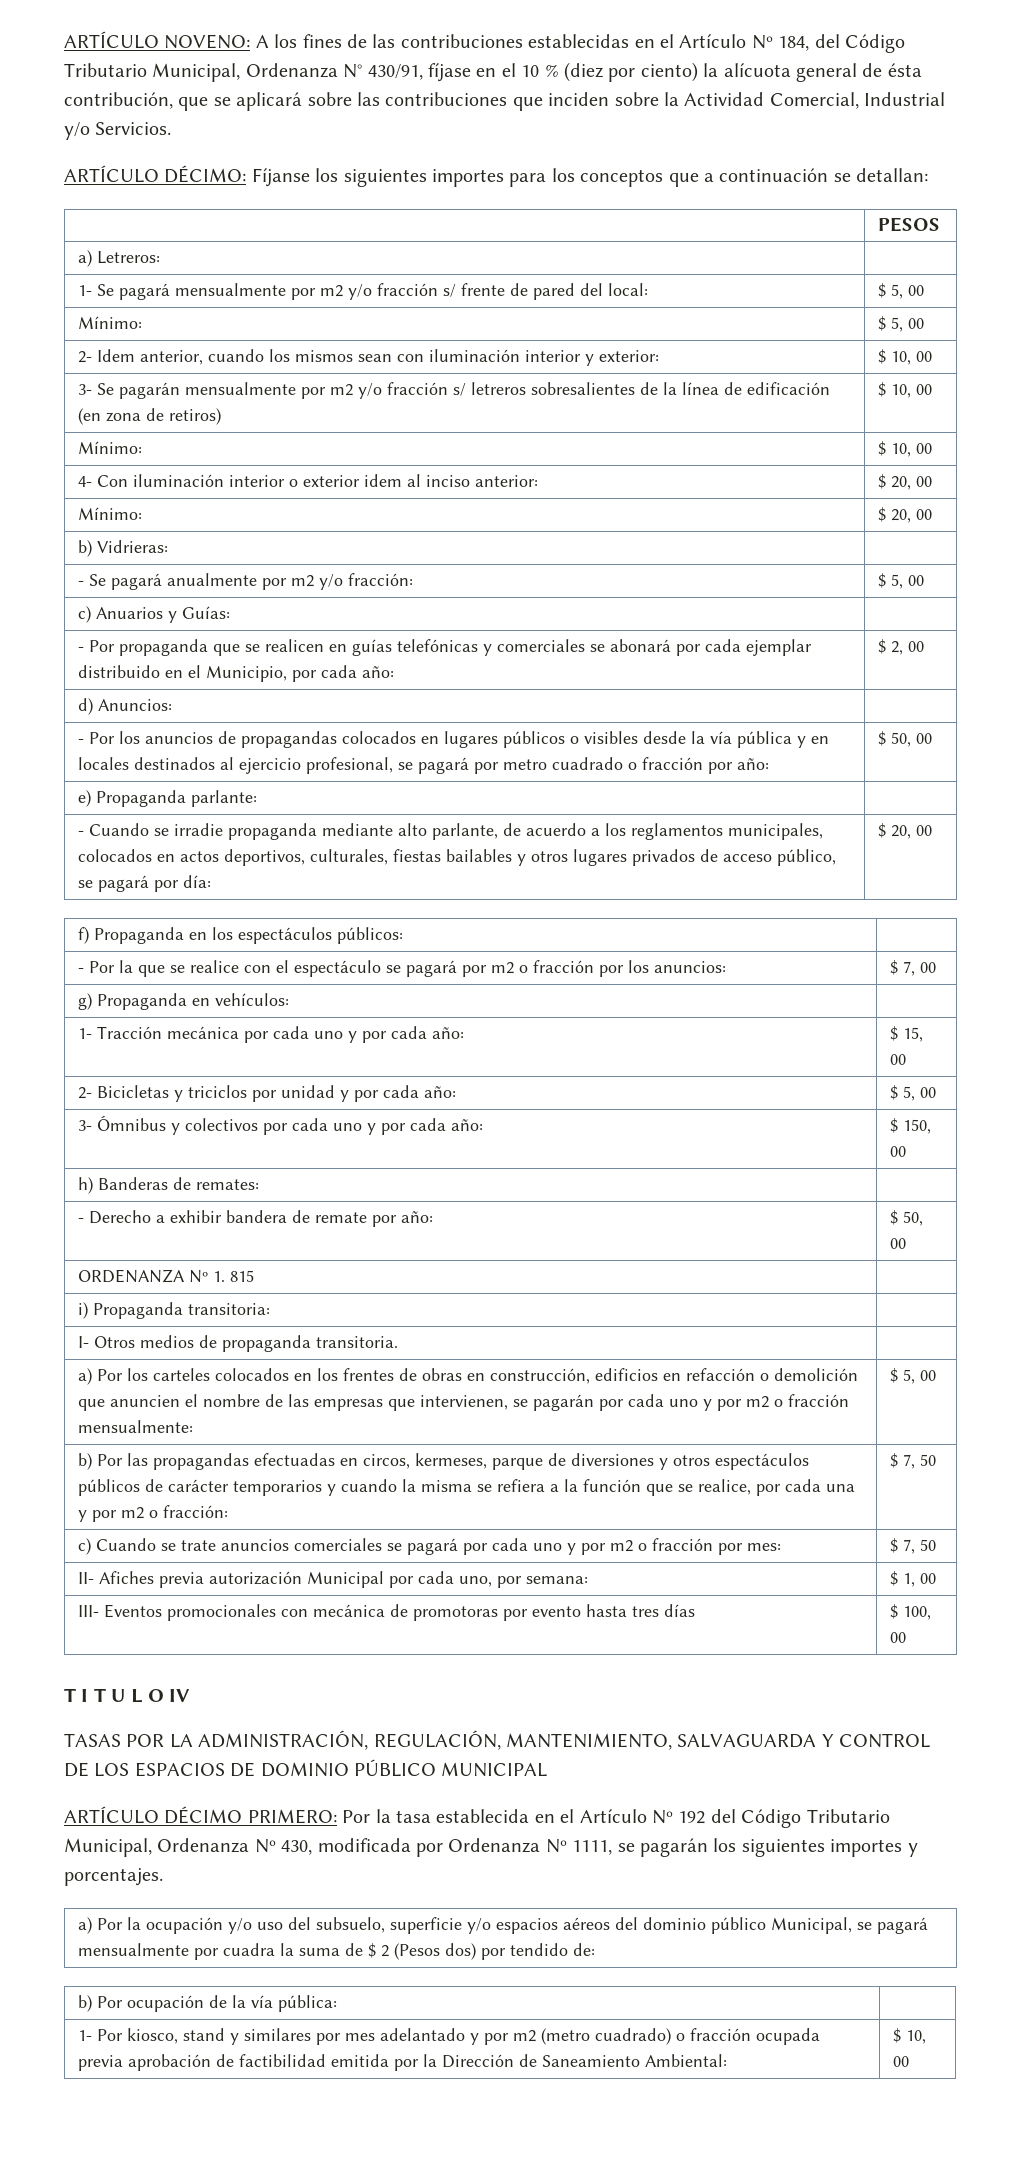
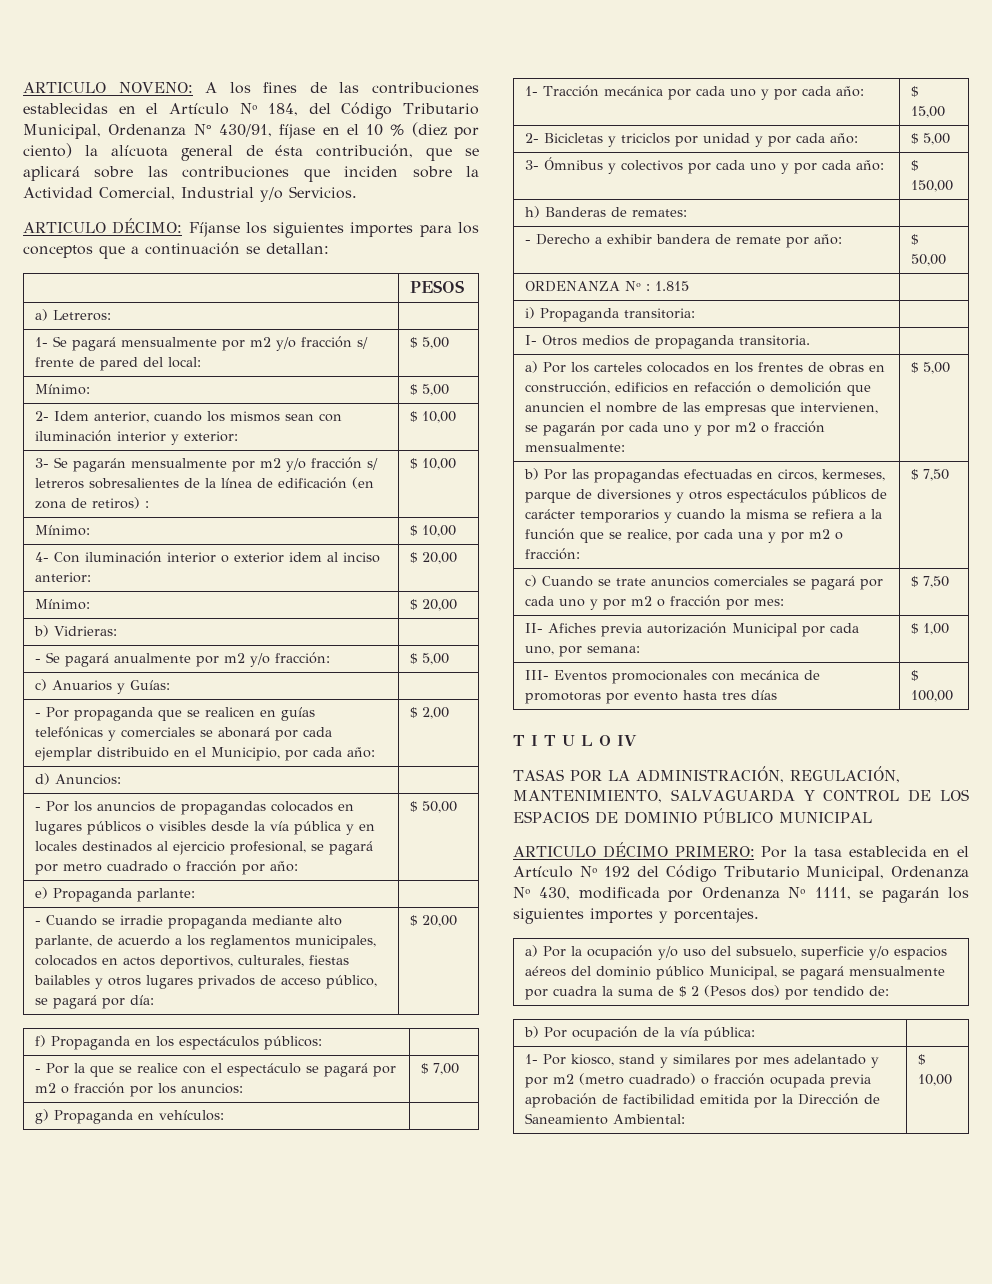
[64,31,159,49] ARTÍCULO -> [23,82,106,93] ARTICULO
[64,165,159,183] ARTÍCULO -> [23,222,106,233] ARTICULO
[891,284,925,299] [78,316,143,329] [878,316,925,332] 5, 00 // Mínimo: | $ 5, 00 -> [422,337,450,349] [35,384,91,395] [410,384,450,396] 5,00 // Mínimo: | $ 5,00
[891,351,933,365] 10, 00 -> [422,411,457,423] 10,00
[878,382,933,398] [78,441,143,454] [878,441,933,457] | $ 10, 00 // Mínimo: | $ 10, 00 -> [145,501,150,508] [410,458,457,470] [35,525,91,536] [410,525,457,537] : | $ 10,00 // Mínimo: | $ 10,00
[891,476,933,490] [78,507,143,520] [878,507,933,523] 20, 00 // Mínimo: | $ 20, 00 -> [422,552,458,564] [35,599,91,610] [410,599,458,611] 20,00 // Mínimo: | $ 20,00
[891,574,925,589] 5, 00 -> [422,653,450,665] 5,00
[891,641,925,655] 2, 00 -> [422,707,450,719] 2,00
[891,732,933,747] 50, 00 -> [422,801,458,813] 50,00
[891,825,933,839] 20, 00 -> [422,915,458,927] 20,00
[903,961,937,976] 7, 00 -> [433,1063,460,1075] 7,00
[903,1027,924,1042] [890,1054,907,1065] 15, 00 -> [911,106,946,118] 15,00
[903,1086,937,1101] 5, 00 -> [923,133,951,145] 5,00
[903,1119,932,1134] [890,1146,907,1157] 150, 00 -> [911,180,954,192] 150,00
[903,1211,924,1226] [890,1238,907,1249] 50, 00 -> [911,254,947,266] 50,00
[213,1270,255,1282] 1. 815 -> [646,281,690,291] : 1.815
[903,1369,937,1384] 5, 00 -> [923,362,951,374] 5,00
[903,1454,937,1469] 7, 50 -> [923,469,950,481] 7,50
[903,1539,937,1554] 7, 50 -> [923,576,950,588] 7,50
[903,1573,937,1587] 1, 00 -> [923,623,950,635] 1,00
[903,1606,932,1620] [890,1632,907,1643] 100, 00 -> [911,690,954,702] 100,00
[64,1806,159,1824] ARTÍCULO -> [513,846,596,857] ARTICULO
[906,2030,927,2044] [893,2056,910,2067] 10, 00 -> [918,1074,953,1086] 10,00

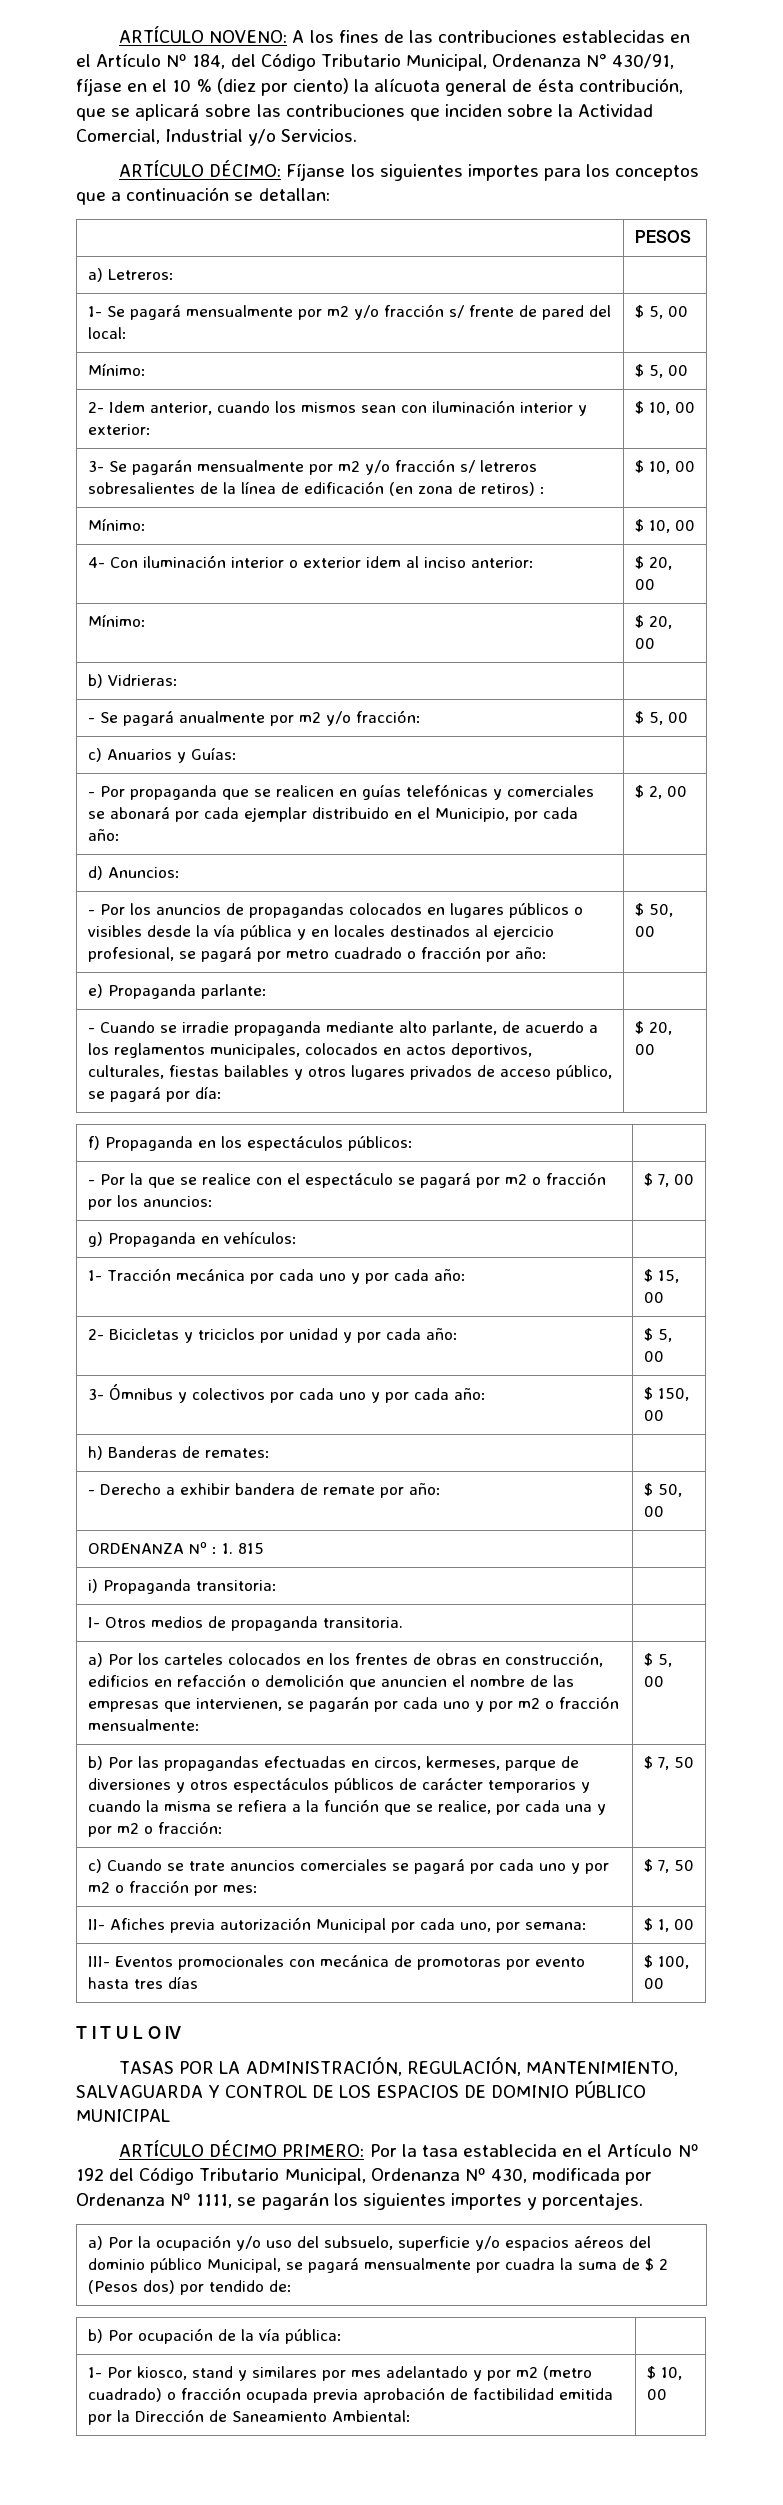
[23,82,106,93] ARTICULO -> [119,26,205,43] ARTÍCULO
[23,222,106,233] ARTICULO -> [119,160,205,177] ARTÍCULO
[422,337,450,349] [35,384,91,395] [410,384,450,396] 5,00 // Mínimo: | $ 5,00 -> [648,306,688,319] [87,363,146,376] [634,364,688,378] 5, 00 // Mínimo: | $ 5, 00
[422,411,457,423] 10,00 -> [648,402,695,415] 10, 00
[422,458,457,470] [35,525,91,536] [410,525,457,537] 10,00 // Mínimo: | $ 10,00 -> [648,461,695,474] [87,518,146,531] [634,519,695,533] 10, 00 // Mínimo: | $ 10, 00
[422,552,458,564] [35,599,91,610] [410,599,458,611] 20,00 // Mínimo: | $ 20,00 -> [648,557,672,570] [634,579,655,590] [87,614,146,627] [634,615,672,629] [634,638,655,649] 20, 00 // Mínimo: | $ 20, 00
[422,653,450,665] 5,00 -> [648,712,688,725] 5, 00
[422,707,450,719] 2,00 -> [648,786,687,799] 2, 00
[422,801,458,813] 50,00 -> [648,904,673,917] [634,926,655,937] 50, 00
[422,915,458,927] 20,00 -> [648,1022,672,1035] [634,1044,655,1055] 20, 00
[433,1063,460,1075] 7,00 -> [657,1174,694,1187] 7, 00
[911,106,946,118] 15,00 -> [657,1270,679,1283] [643,1292,664,1303] 15, 00
[923,133,951,145] 5,00 -> [657,1329,672,1342] [643,1351,664,1362] 5, 00
[911,180,954,192] 150,00 -> [657,1388,689,1401] [643,1410,664,1421] 150, 00
[911,254,947,266] 50,00 -> [657,1484,682,1497] [643,1506,664,1517] 50, 00
[655,281,690,291] 1.815 -> [221,1543,264,1554] 1. 815
[923,362,951,374] 5,00 -> [657,1654,672,1667] [643,1676,664,1687] 5, 00
[923,469,950,481] 7,50 -> [657,1757,694,1770] 7, 50
[923,576,950,588] 7,50 -> [657,1860,694,1873] 7, 50
[923,623,950,635] 1,00 -> [657,1919,694,1932] 1, 00
[911,690,954,702] 100,00 -> [657,1956,689,1969] [643,1978,664,1989] 100, 00
[513,846,596,857] ARTICULO -> [119,2140,205,2157] ARTÍCULO
[918,1074,953,1086] 10,00 -> [660,2367,682,2380] [646,2389,667,2400] 10, 00

